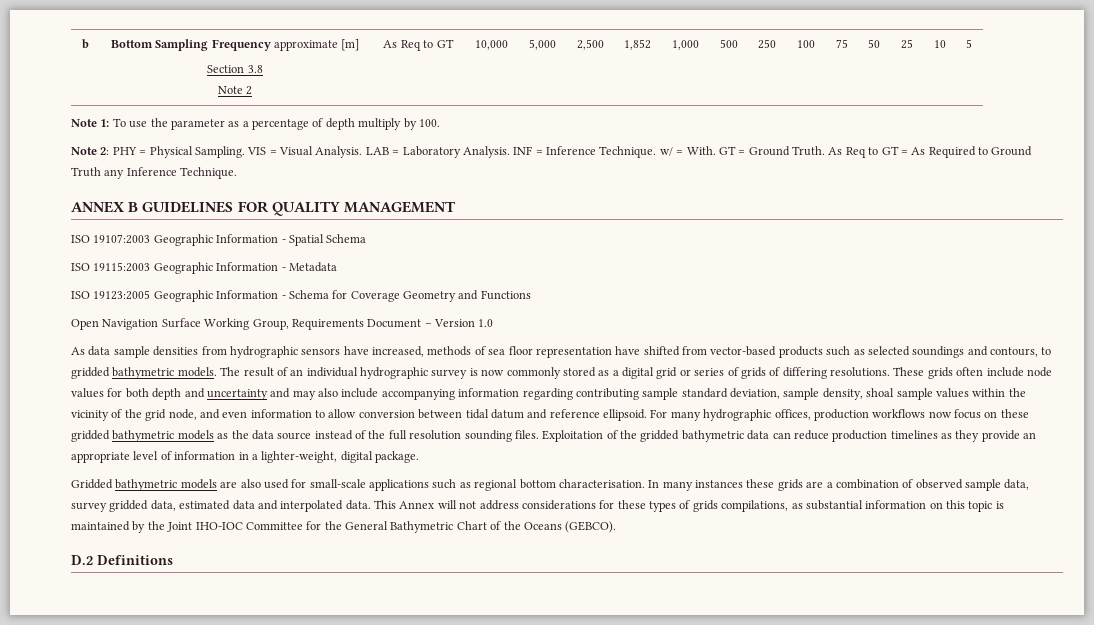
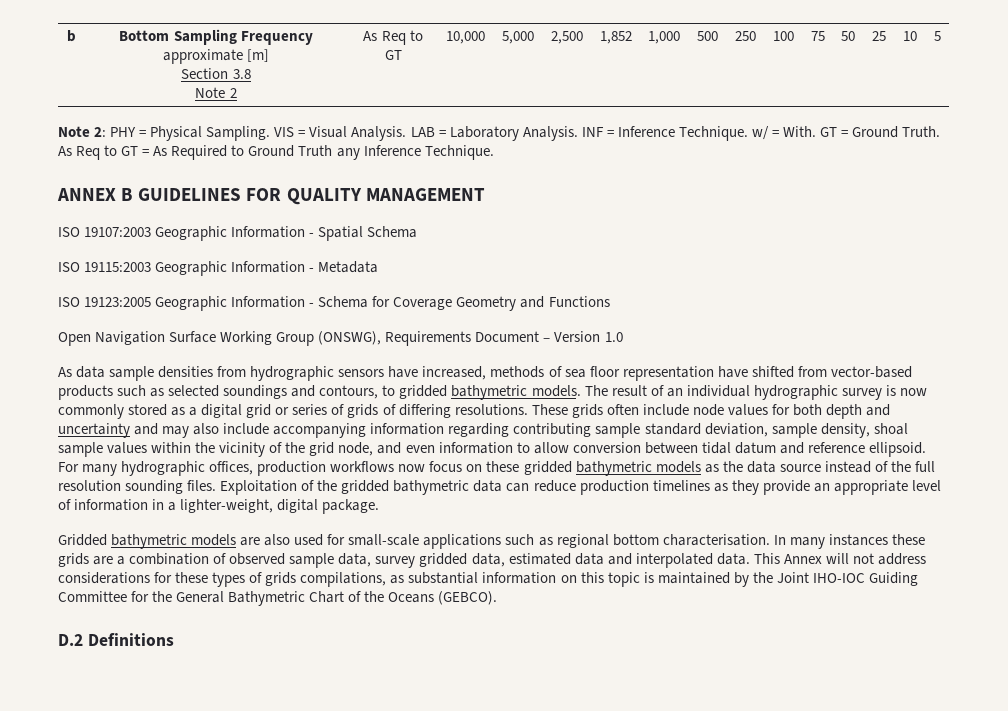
[71,118,440,130] // Note 1: To use the parameter as a percentage of depth multiply by 100. -> (941, 36) none
[252,319,289,330] Group, -> [276,331,382,346] Group (ONSWG),
(243, 526) none -> [868,572,918,586] Guiding

